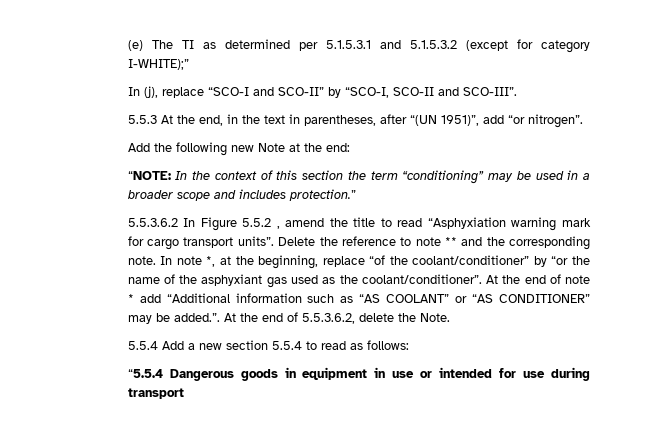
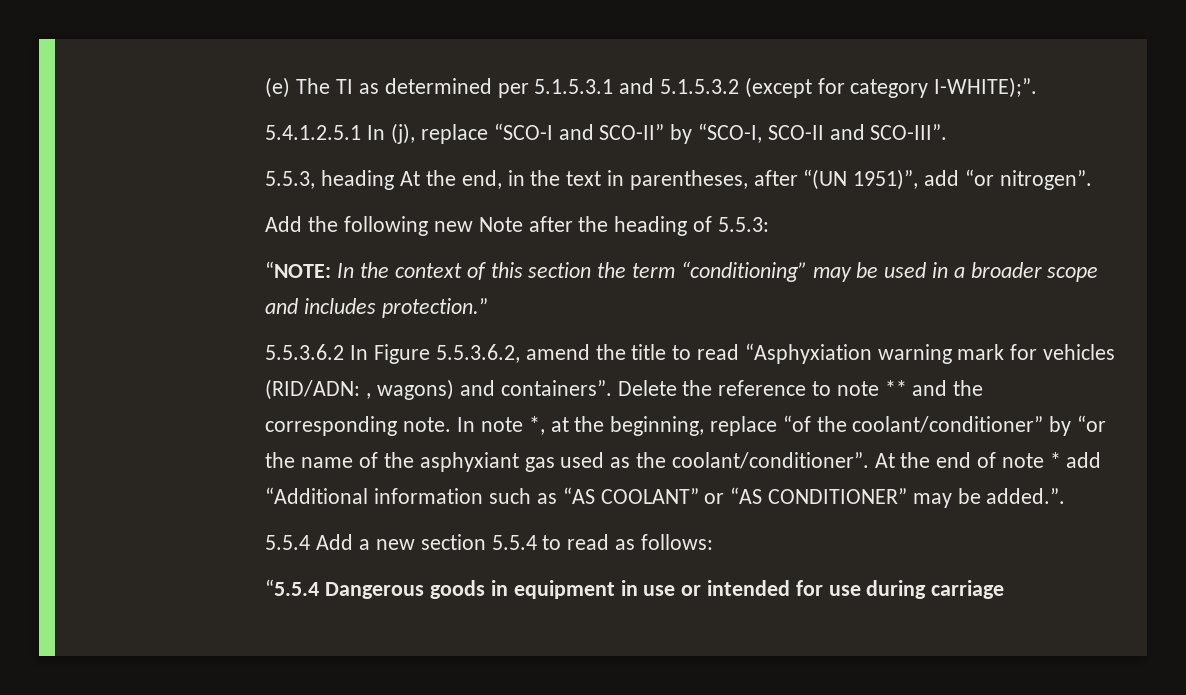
[127,59,189,70] I-WHITE);” // -> [934,77,1038,98] [265,125,362,140] I-WHITE);”. // 5.4.1.2.5.1
[127,115,157,124] 5.5.3 -> [265,170,395,190] 5.5.3, heading
[288,143,350,152] at the end: -> [528,216,769,236] after the heading of 5.5.3:
[242,218,280,229] 5.5.2 , -> [435,344,520,363] 5.5.3.6.2,
[147,236,274,250] cargo transport units”. -> [1042,344,1115,360] [265,379,612,400] vehicles (RID/ADN: , wagons) and containers”.
[223,312,450,324] At the end of 5.5.3.6.2, delete the Note. -> (1066, 496) none
[127,388,184,399] transport -> [931,580,1005,599] carriage

